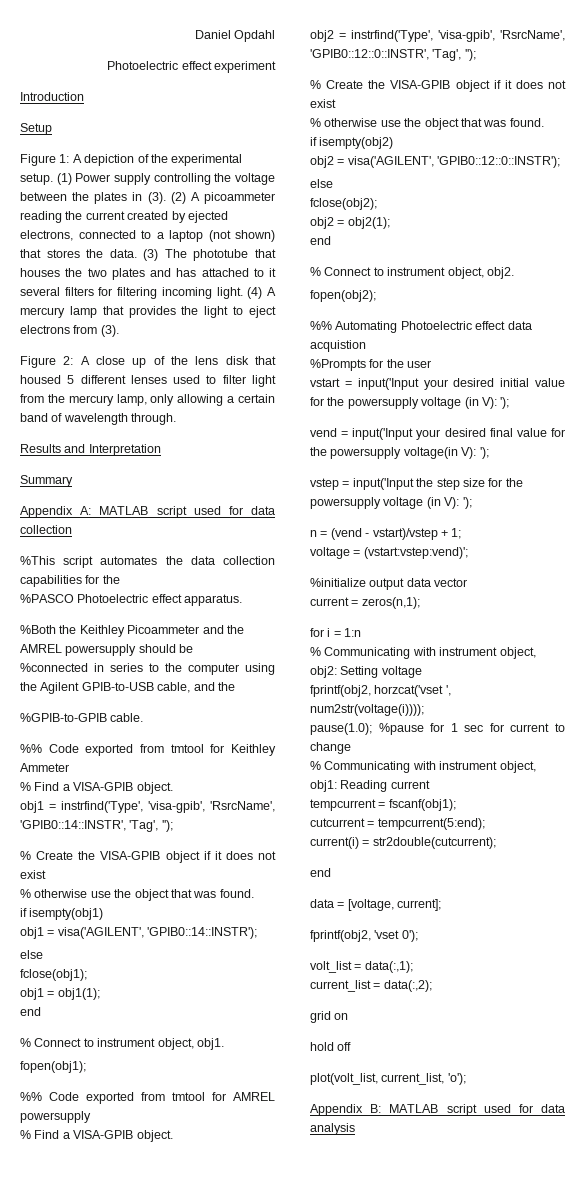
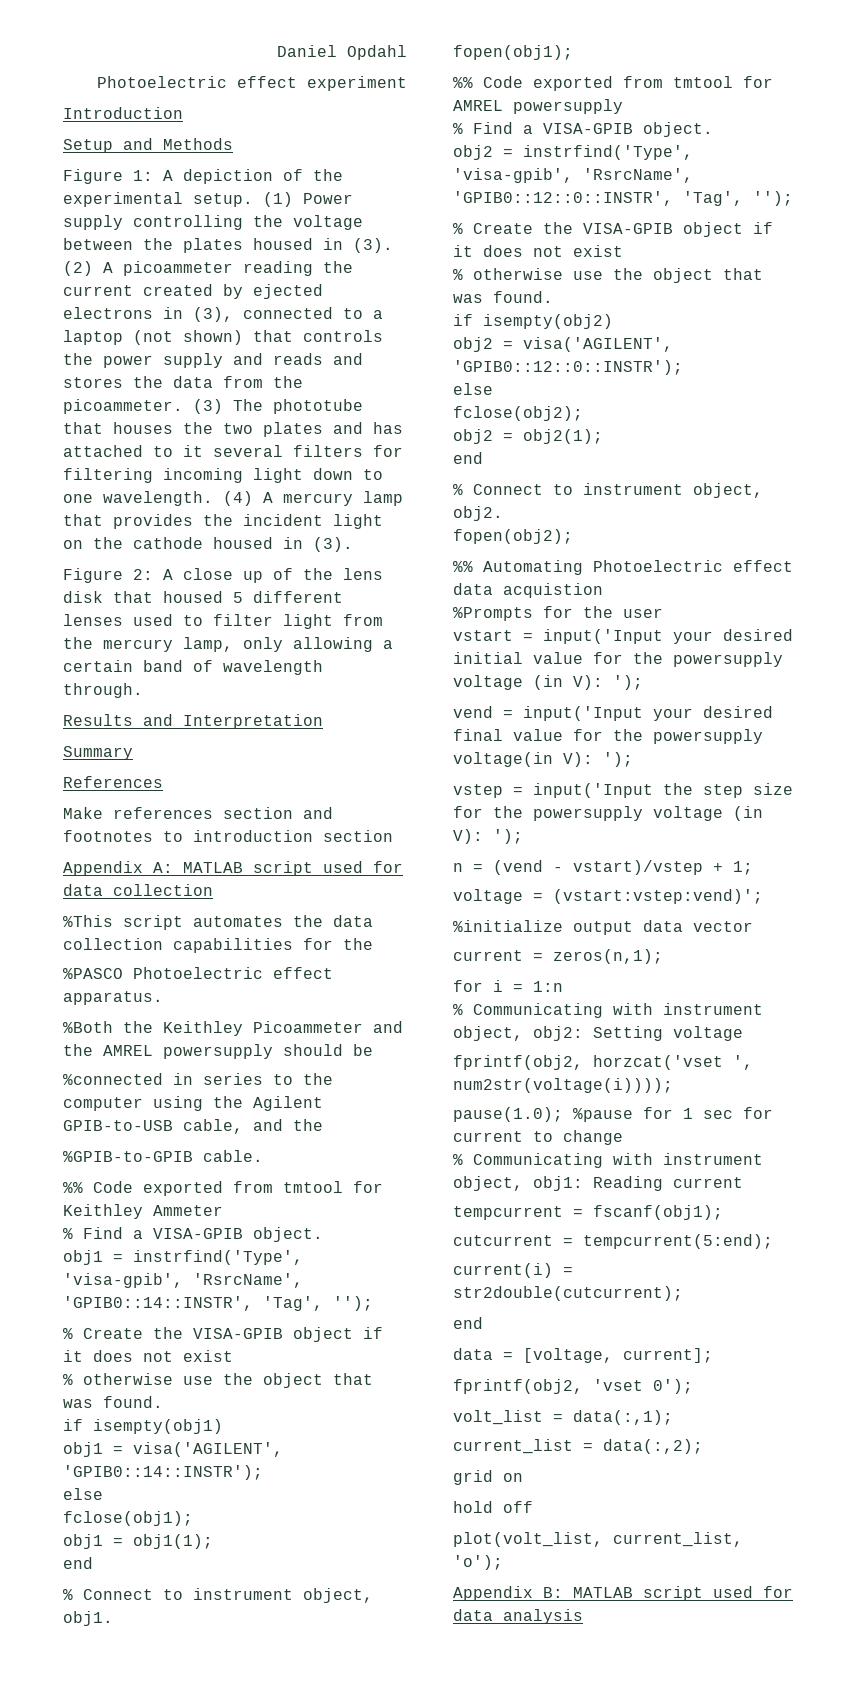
(52, 129) none -> [123,138,233,150] and Methods
(128, 198) none -> [253,238,313,250] housed
[20,230,73,241] electrons, -> [63,307,233,322] electrons in (3),
[46,249,137,258] stores the data. -> [303,330,383,342] [63,353,363,368] [63,376,303,388] [63,399,183,414] controls the power supply and reads and stores the data from the picoammeter.
[216,287,243,299] light. -> [253,468,383,483] [63,491,213,506] light down to one wavelength.
[204,306,276,318] [20,325,98,334] light to eject electrons from -> [243,514,383,529] [63,537,303,549] incident light on the cathode housed in
(73, 481) none -> [63,776,163,788] [63,807,333,819] [63,830,393,842] // References // Make references section and footnotes to introduction section

